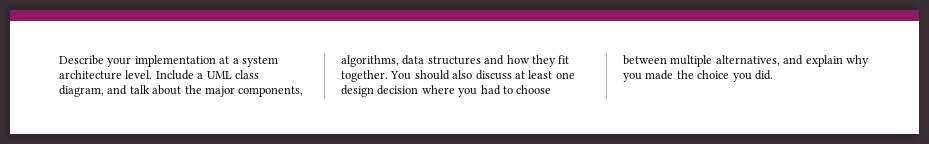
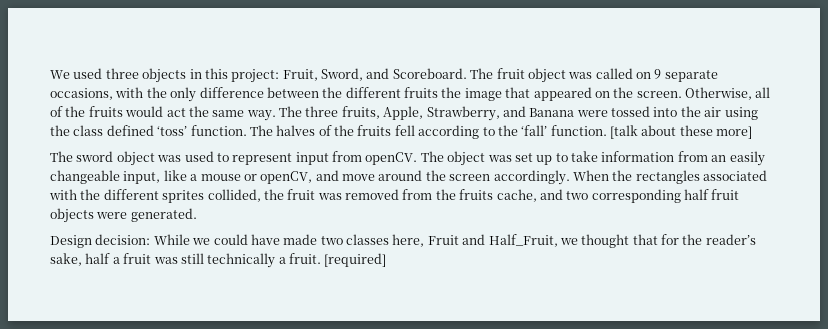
[59,55,278,67] [59,70,259,80] [59,85,304,97] [341,55,570,67] [341,70,575,82] [341,85,552,97] [623,55,869,67] [623,70,773,82] Describe your implementation at a system architecture level. Include a UML class diagram, and talk about the major components, algorithms, data structures and how they fit together. You should also discuss at least one design decision where you had to choose between multiple alternatives, and explain why you made the choice you did. -> [50,68,718,83] [50,87,771,102] [50,106,758,121] [50,125,753,139] [50,151,765,166] [50,170,767,185] [49,189,740,203] [50,208,197,223] [50,234,756,248] [50,253,387,268] We used three objects in this project: Fruit, Sword, and Scoreboard. The fruit object was called on 9 separate occasions, with the only difference between the different fruits the image that appeared on the screen. Otherwise, all of the fruits would act the same way. The three fruits, Apple, Strawberry, and Banana were tossed into the air using the class defined ‘toss’ function. The halves of the fruits fell according to the ‘fall’ function. [talk about these more] // The sword object was used to represent input from openCV. The object was set up to take information from an easily changeable input, like a mouse or openCV, and move around the screen accordingly. When the rectangles associated with the different sprites collided, the fruit was removed from the fruits cache, and two corresponding half fruit objects were generated. // Design decision: While we could have made two classes here, Fruit and Half_Fruit, we thought that for the reader’s sake, half a fruit was still technically a fruit. [required]

